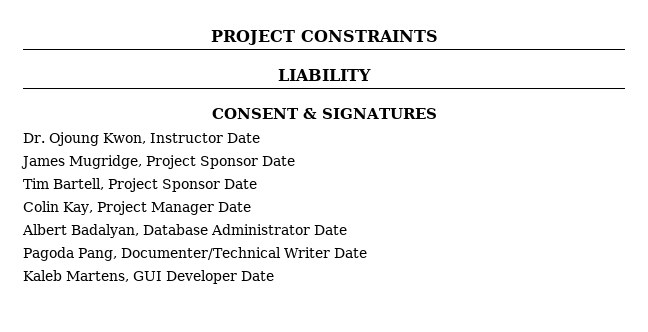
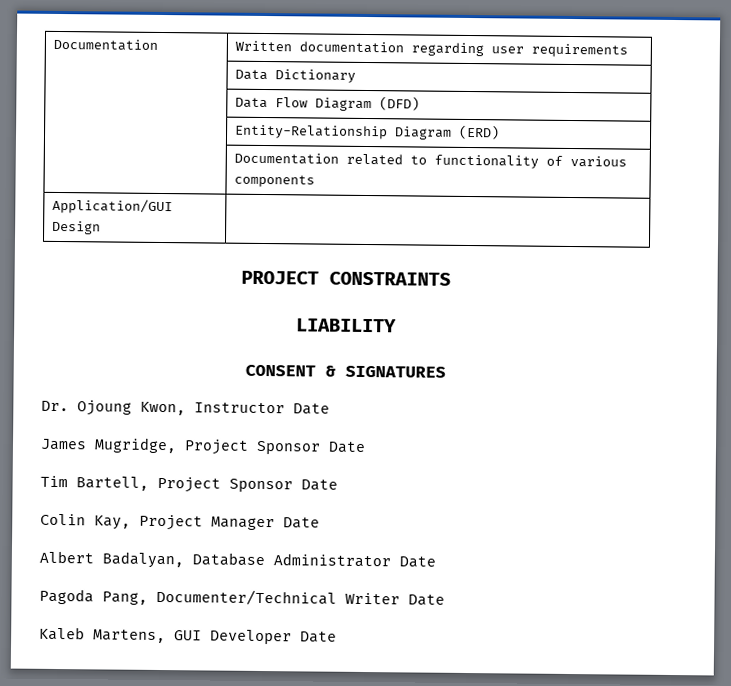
(210, 37) none -> [53,38,159,51] [235,40,629,58] [235,69,357,83] [235,96,421,112] [235,124,501,140] [234,152,628,169] [234,174,316,188] [52,198,174,215] [52,220,102,235] Documentation | Written documentation regarding user requirements // | Data Dictionary // | Data Flow Diagram (DFD) // | Entity-Relationship Diagram (ERD) // | Documentation related to functionality of various components // Application/GUI Design | //

